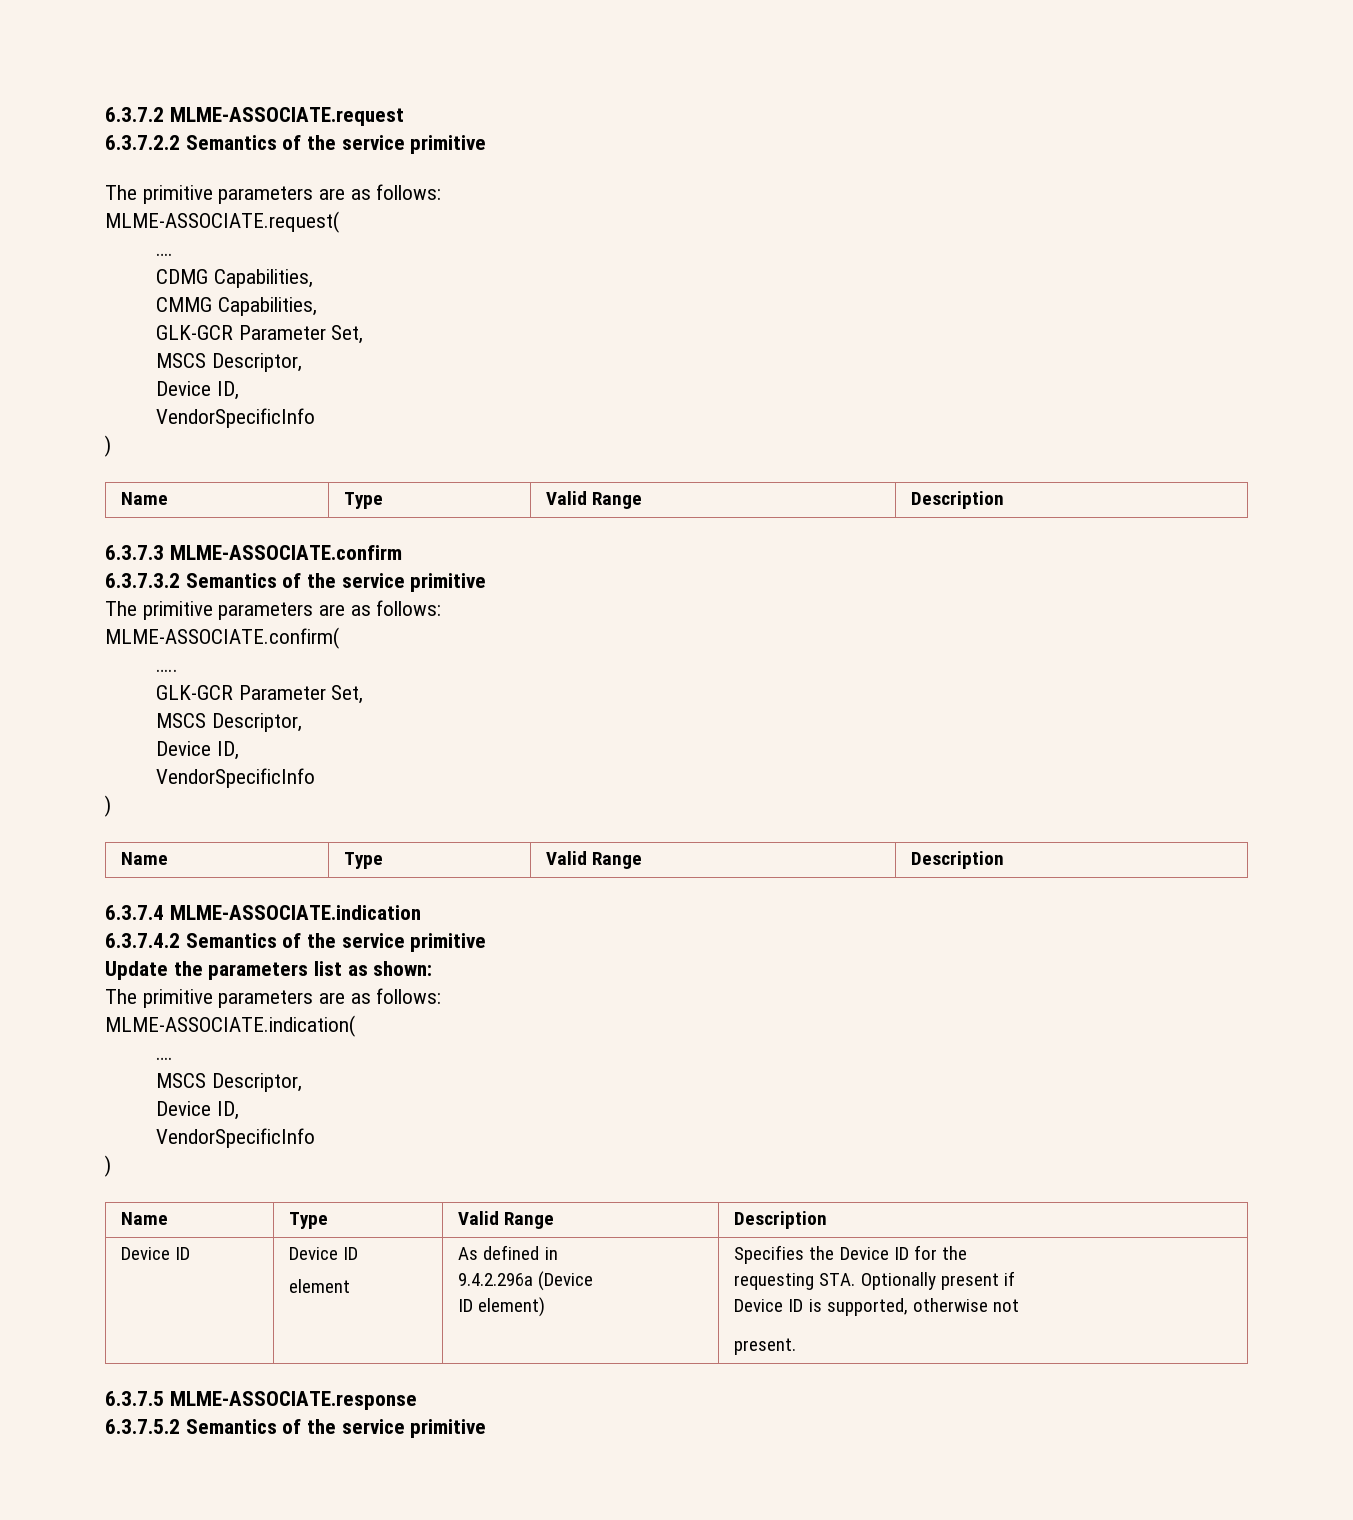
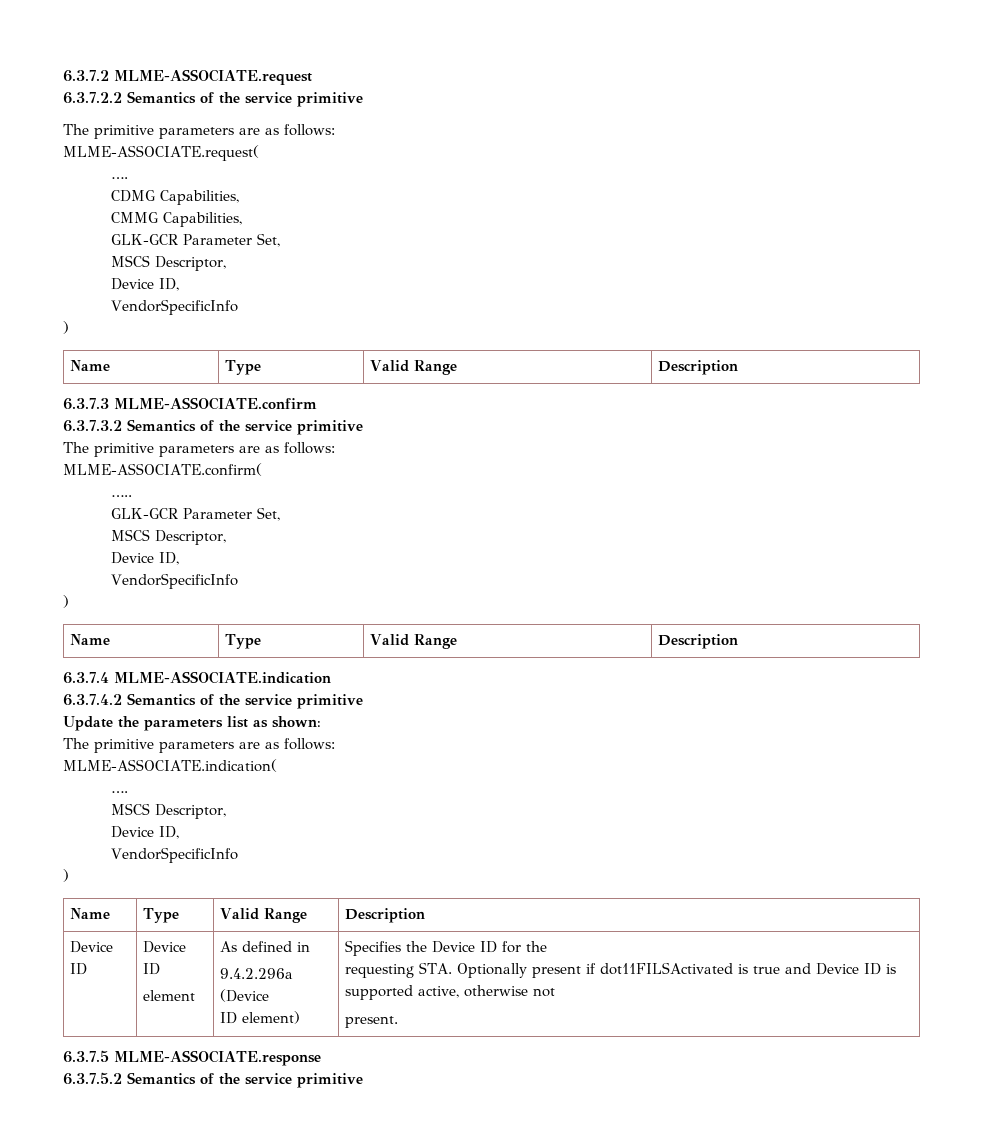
(1015, 1278) // -> [600,962,812,975] dot11FILSActivated is true and
[826,1298,908,1316] supported, -> [345,985,460,1000] supported active,

